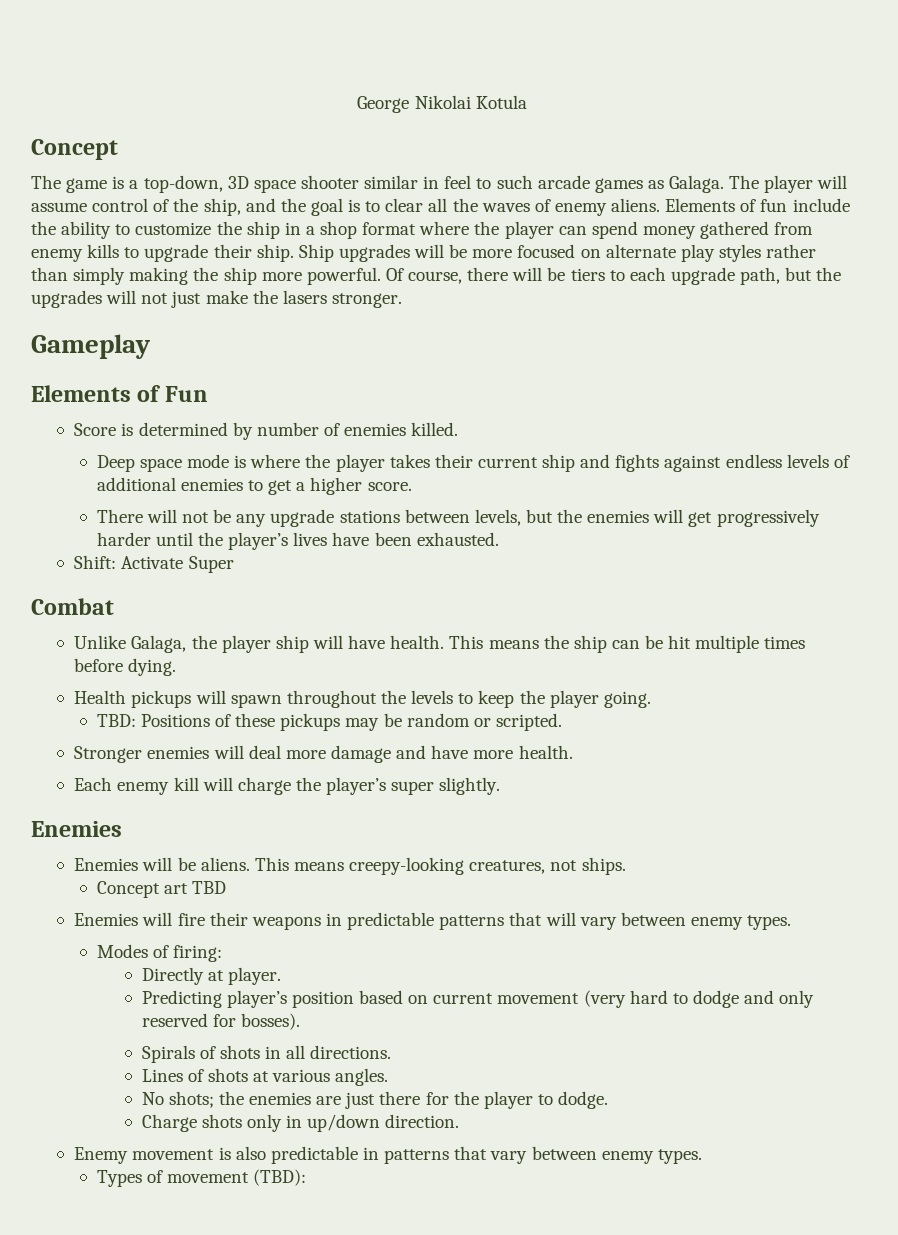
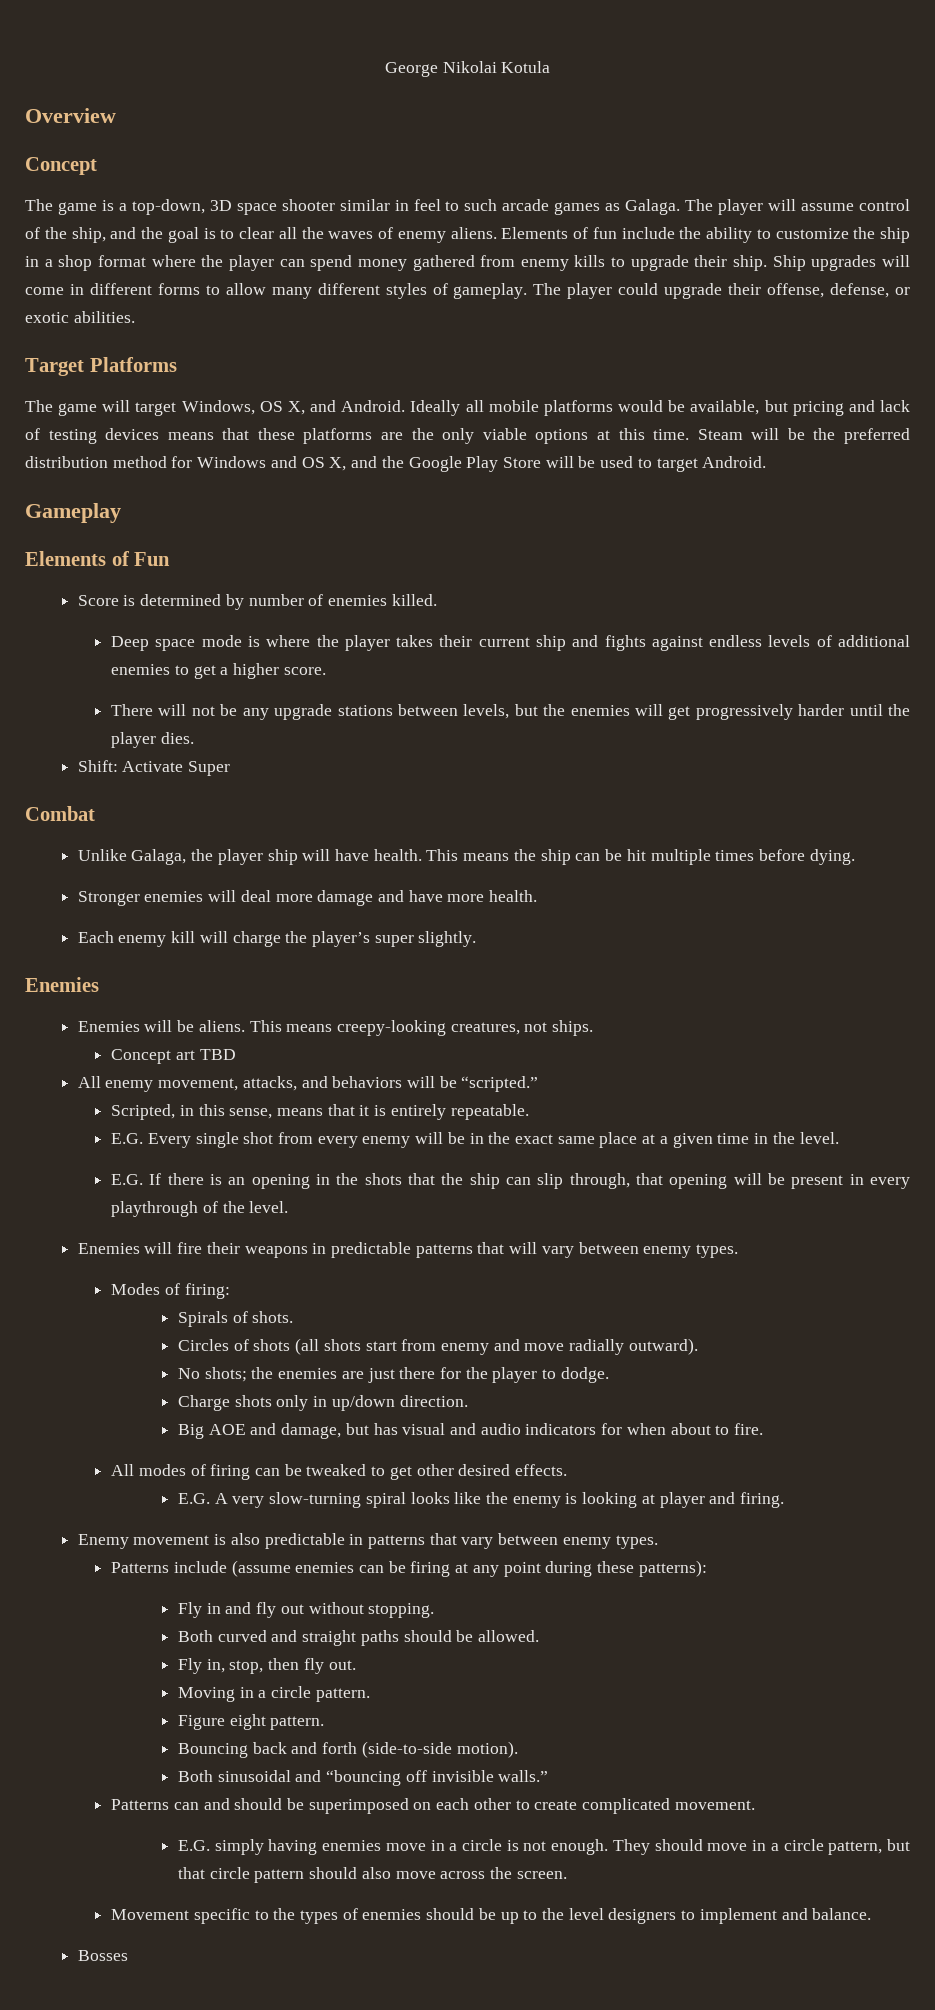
(527, 102) none -> [25,108,116,123] // Overview
[449,244,817,262] [31,267,842,285] [31,290,402,308] be more focused on alternate play styles rather than simply making the ship more powerful. Of course, there will be tiers to each upgrade path, but the upgrades will not just make the lasers stronger. -> [25,283,911,299] [25,311,135,323] [25,357,177,376] [25,400,910,416] [25,428,910,444] [25,456,767,472] come in different forms to allow many different styles of gameplay. The player could upgrade their offense, defense, or exotic abilities. // Target Platforms // The game will target Windows, OS X, and Android. Ideally all mobile platforms would be available, but pricing and lack of testing devices means that these platforms are the only viable options at this time. Steam will be the preferred distribution method for Windows and OS X, and the Google Play Store will be used to target Android.
[228,532,499,550] player’s lives have been exhausted. -> [111,732,194,748] player dies.
[74,690,651,708] [96,713,562,731] // Health pickups will spawn throughout the levels to keep the player going. // TBD: Positions of these pickups may be random or scripted. -> (855, 857) none
(227, 887) none -> [77,1076,539,1092] [111,1104,529,1120] [111,1132,839,1148] [111,1173,911,1189] [111,1201,289,1217] // All enemy movement, attacks, and behaviors will be “scripted.” // Scripted, in this sense, means that it is entirely repeatable. // E.G. Every single shot from every enemy will be in the exact same place at a given time in the level. // E.G. If there is an opening in the shots that the ship can slip through, that opening will be present in every playthrough of the level.
[141,967,281,985] [141,990,815,1008] [141,1013,300,1030] [141,1045,392,1063] [141,1068,389,1086] Directly at player. // Predicting player’s position based on current movement (very hard to dodge and only reserved for bosses). // Spirals of shots in all directions. // Lines of shots at various angles. -> [177,1311,294,1327] [177,1338,698,1355] Spirals of shots. // Circles of shots (all shots start from enemy and move radially outward).
(460, 1121) none -> [177,1423,764,1439] [111,1464,568,1480] [177,1492,785,1508] // Big AOE and damage, but has visual and audio indicators for when about to fire. // All modes of firing can be tweaked to get other desired effects. // E.G. A very slow-turning spiral looks like the enemy is looking at player and firing.
[96,1169,307,1187] Types of movement (TBD): -> [111,1560,707,1577] [177,1602,435,1618] [177,1630,539,1646] [177,1658,356,1674] [177,1686,370,1702] [177,1714,325,1730] [177,1741,518,1758] [177,1770,549,1786] [111,1798,755,1814] [177,1839,911,1855] [177,1867,567,1883] [111,1908,872,1924] [77,1950,128,1961] Patterns include (assume enemies can be firing at any point during these patterns): // Fly in and fly out without stopping. // Both curved and straight paths should be allowed. // Fly in, stop, then fly out. // Moving in a circle pattern. // Figure eight pattern. // Bouncing back and forth (side-to-side motion). // Both sinusoidal and “bouncing off invisible walls.” // Patterns can and should be superimposed on each other to create complicated movement. // E.G. simply having enemies move in a circle is not enough. They should move in a circle pattern, but that circle pattern should also move across the screen. // Movement specific to the types of enemies should be up to the level designers to implement and balance. // Bosses

